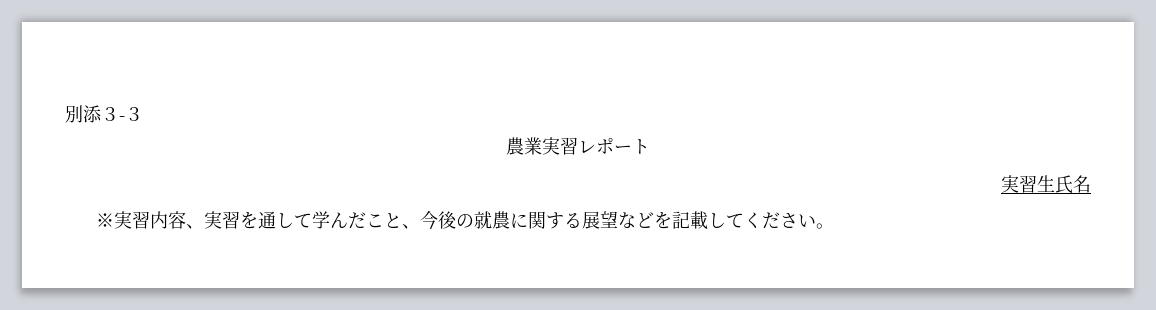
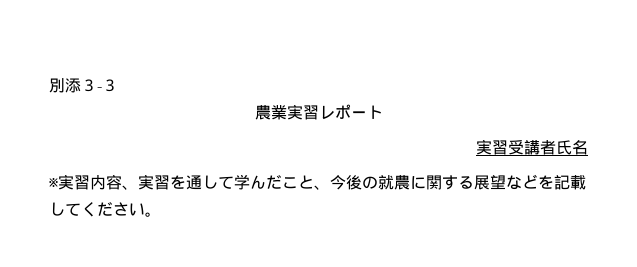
[1037,175,1055,192] 生 -> [508,140,556,155] 受講者

